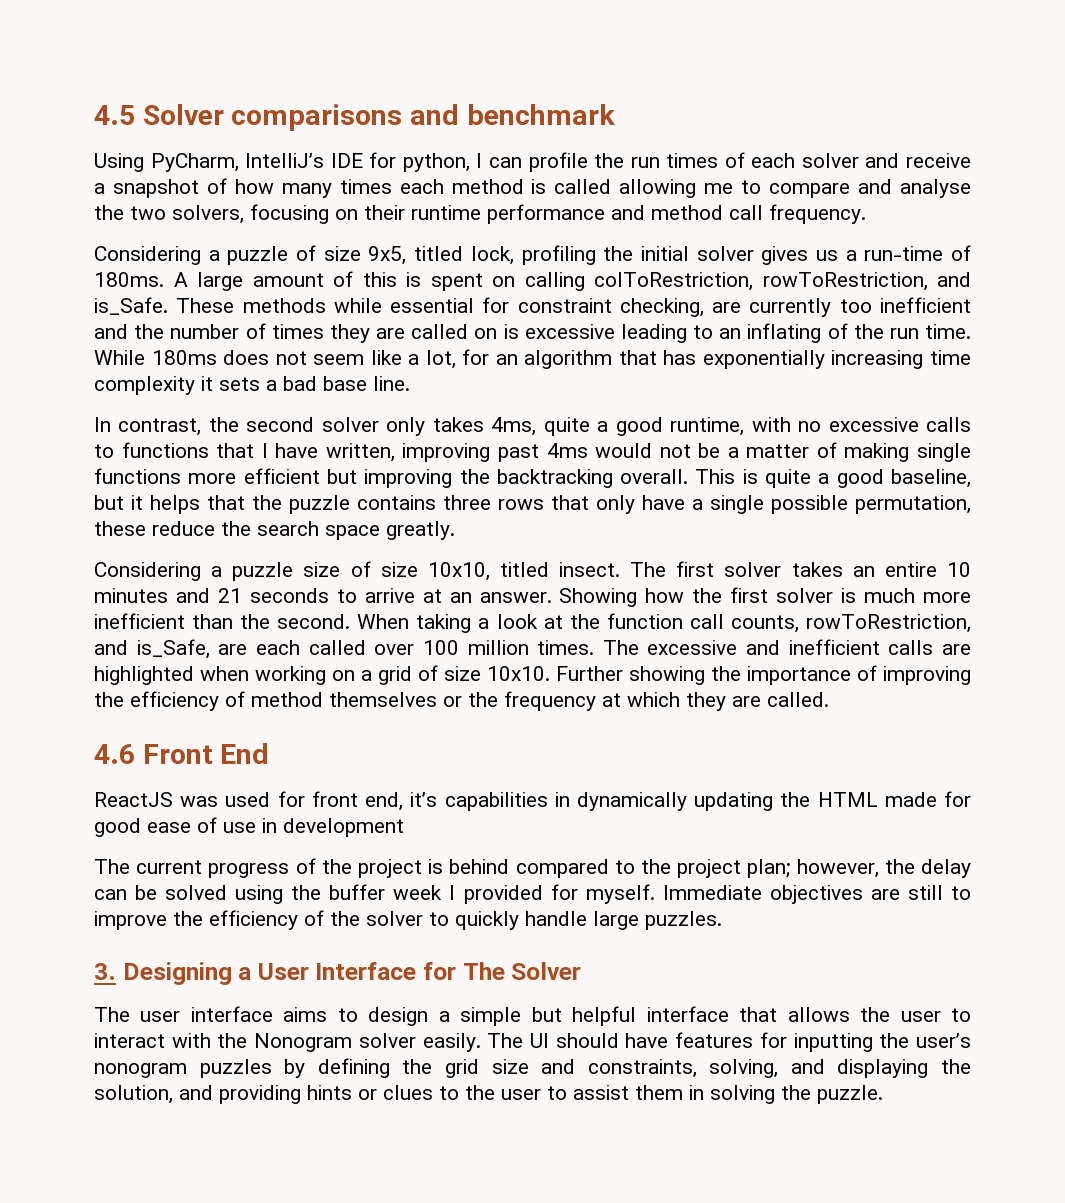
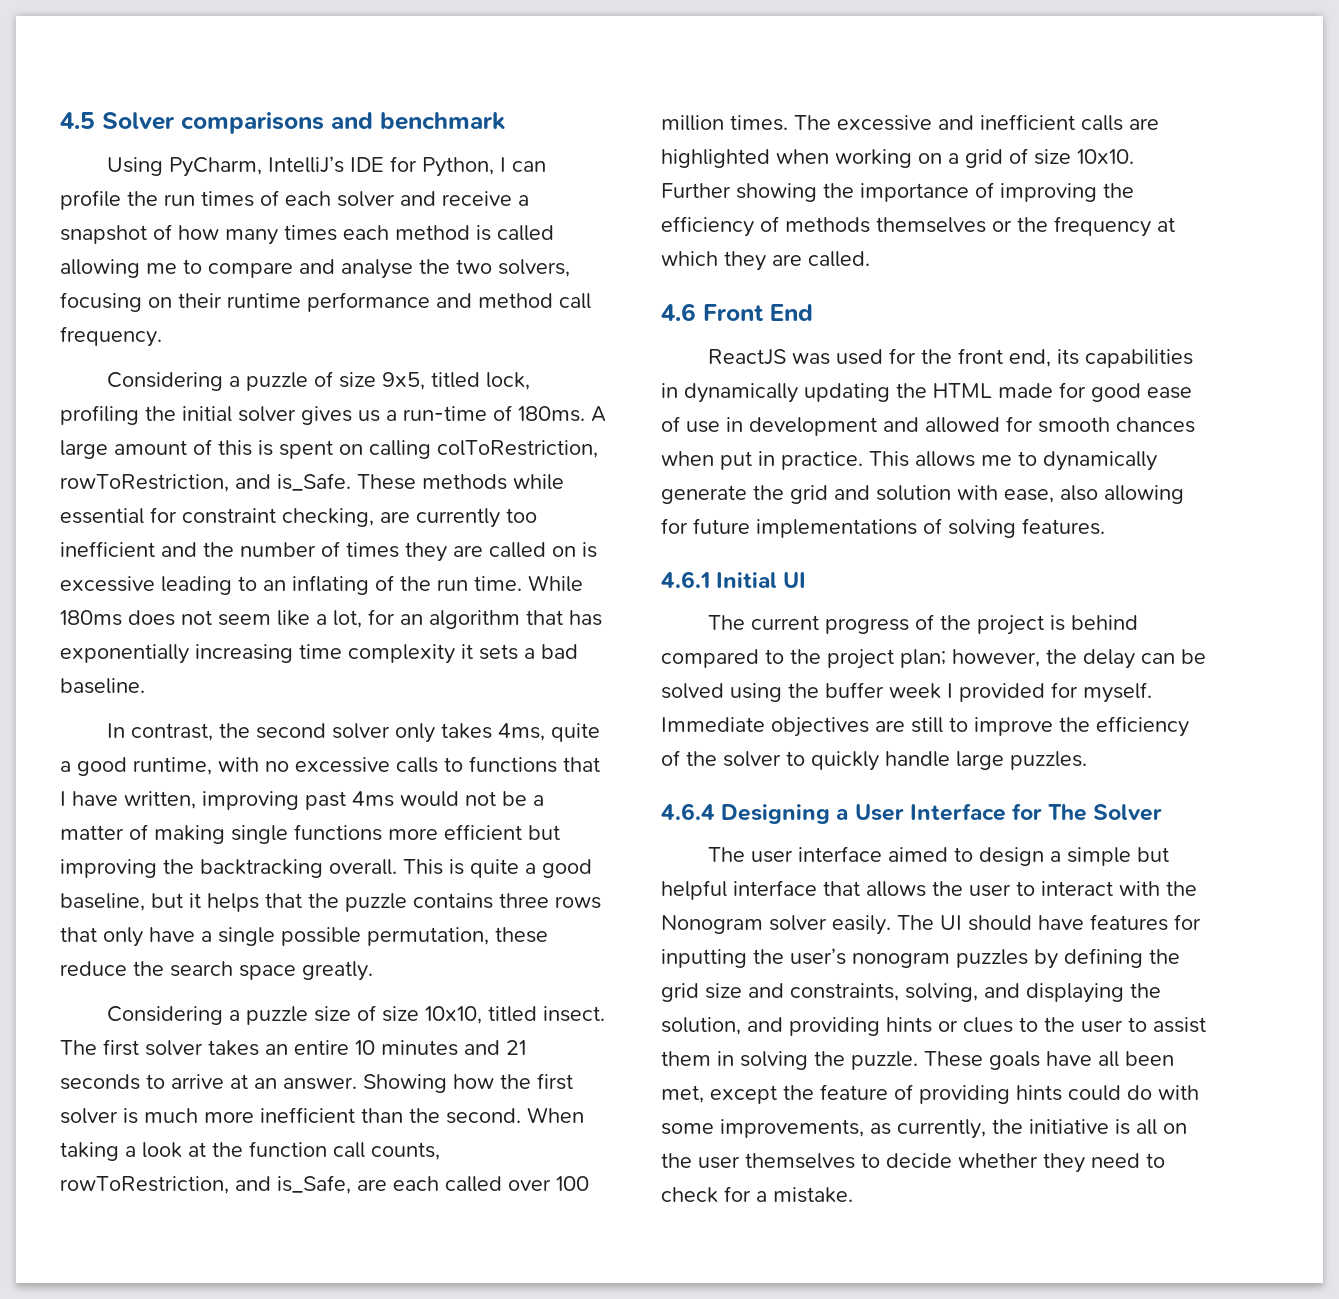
[402,153,470,172] python, -> [422,157,495,177] Python,
[323,376,410,391] base line. -> [60,678,145,694] baseline.
[251,692,323,707] method -> [785,217,870,233] methods
(305, 799) none -> [921,349,953,364] the
[410,792,438,807] it’s -> [1057,349,1080,365] its
(404, 827) none -> [883,416,1195,433] [661,451,1157,471] [661,485,1184,504] [661,518,1105,538] [661,571,807,588] and allowed for smooth chances when put in practice. This allows me to dynamically generate the grid and solution with ease, also allowing for future implementations of solving features. // 4.6.1 Initial UI
[94,963,116,980] 3. -> [661,803,715,820] 4.6.4
[283,1007,328,1022] aims -> [888,847,949,862] aimed
(883, 1094) none -> [924,1051,1174,1070] [661,1084,1199,1104] [661,1119,1187,1139] [661,1153,1165,1173] [661,1186,853,1203] These goals have all been met, except the feature of providing hints could do with some improvements, as currently, the initiative is all on the user themselves to decide whether they need to check for a mistake.

